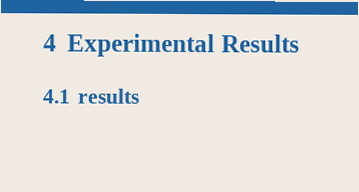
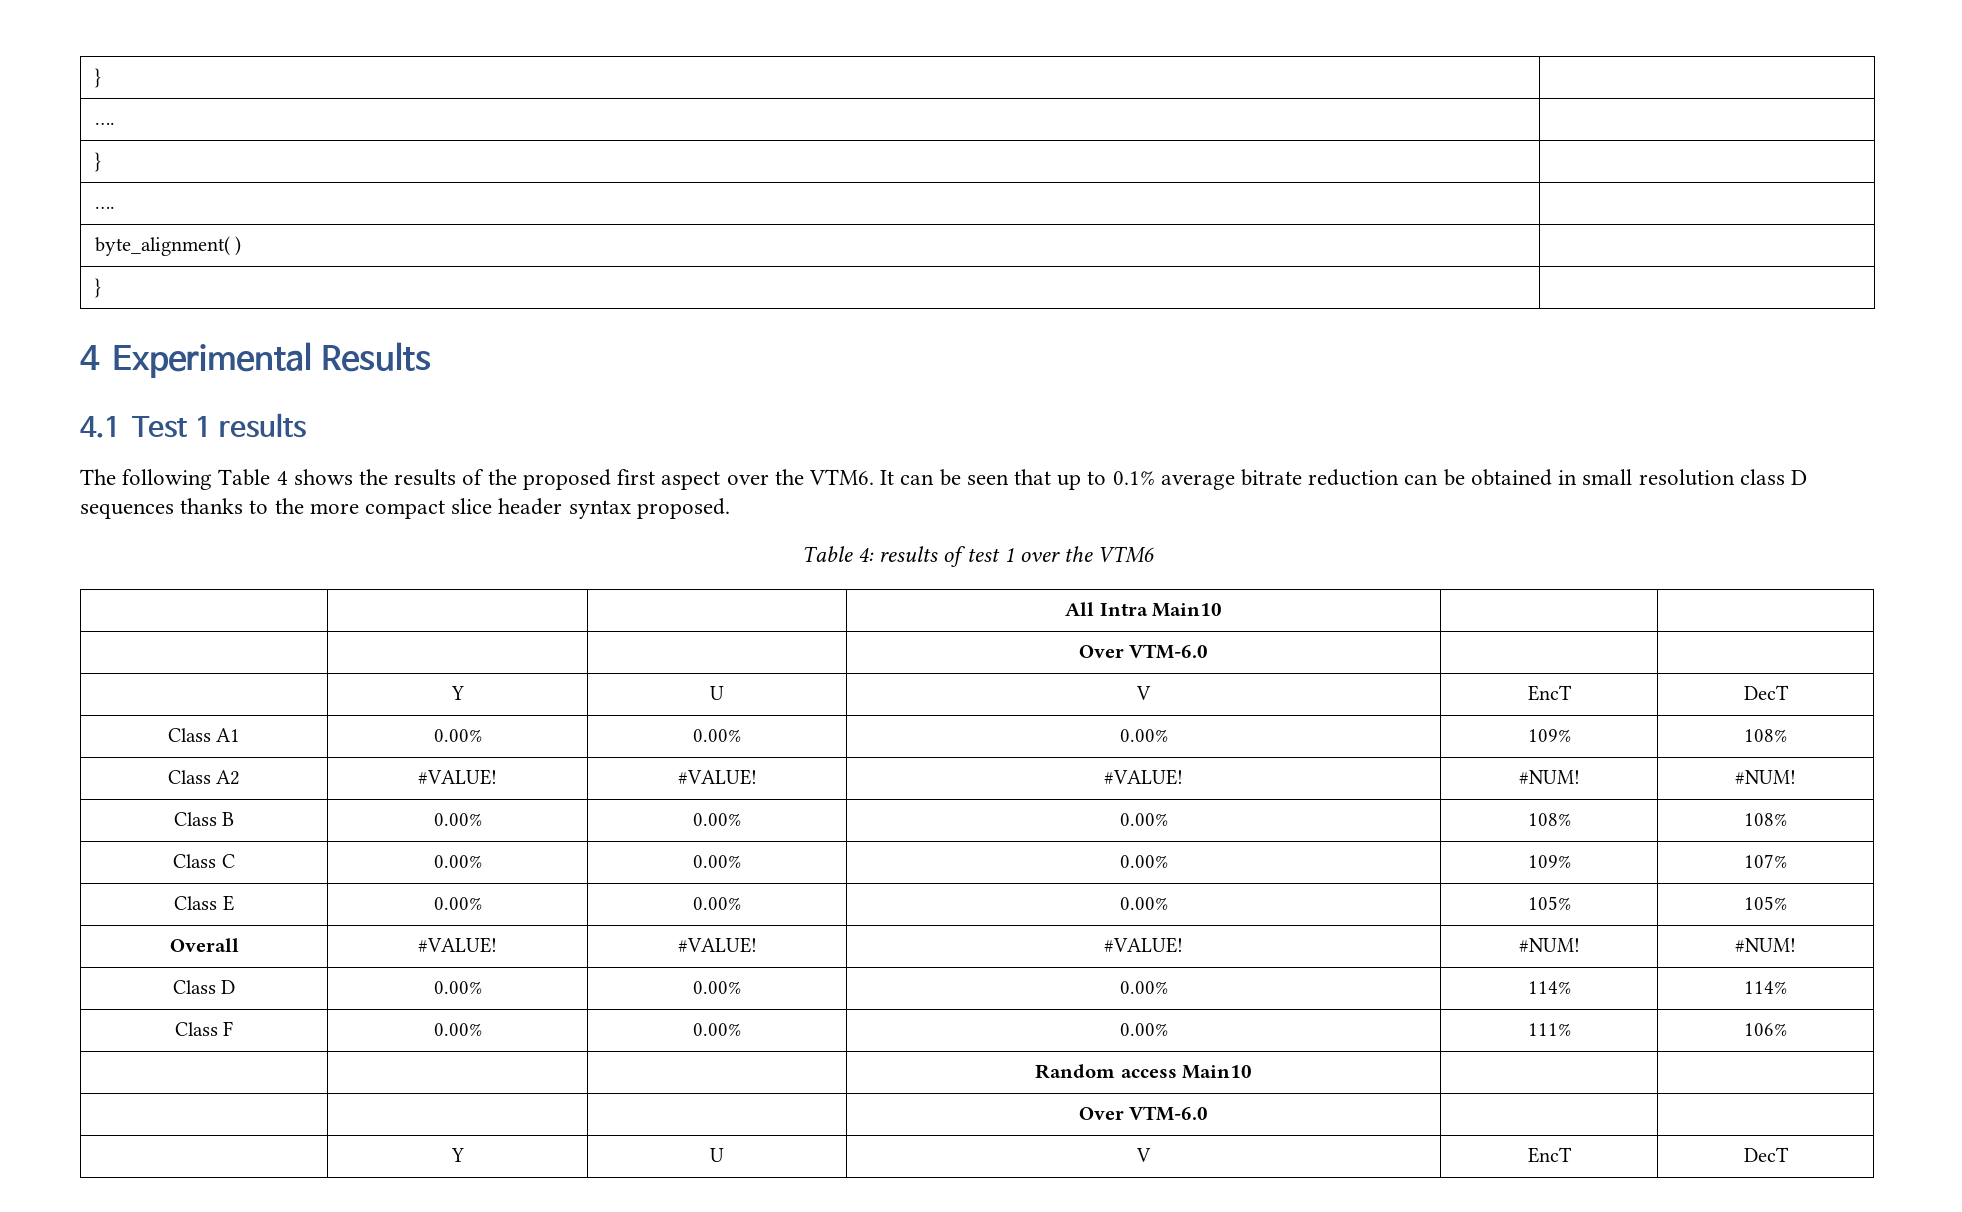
(43, 43) none -> [94,68,101,88] [94,122,115,125] [94,152,101,172] [94,206,115,209] [94,236,242,256] [94,278,101,298] } | // …. | // } | // …. | // byte_alignment( ) | // } | //
[77,88,140,104] results -> [131,413,306,438] [80,469,1807,490] [80,498,730,519] [801,546,1155,567] [1064,602,1223,617] [1078,644,1209,659] [450,686,464,700] [710,686,724,700] [1136,686,1151,700] [1527,685,1572,701] [1743,685,1789,700] [167,728,241,742] [433,729,482,742] [693,729,741,742] [1119,729,1168,742] [1527,729,1571,742] [1744,729,1787,742] [167,770,241,785] [417,769,497,785] [677,769,757,785] [1104,769,1183,785] [1518,770,1580,784] [1735,770,1796,784] [173,812,235,826] [433,813,482,826] [693,813,741,826] [1119,813,1168,826] [1527,813,1571,826] [1744,813,1787,826] [173,854,235,868] [433,855,482,868] [693,855,741,868] [1119,855,1168,868] [1527,855,1571,868] [1744,854,1787,868] [174,895,234,911] [433,897,482,910] [693,897,741,910] [1119,897,1168,910] [1527,896,1571,910] [1744,896,1787,910] [169,938,239,952] [417,937,497,953] [677,937,757,953] [1104,937,1183,953] [1518,938,1580,952] [1735,938,1796,952] [172,980,236,994] [433,981,482,994] [693,981,741,994] [1119,981,1168,994] [1527,981,1571,994] [1744,981,1787,994] [174,1021,234,1036] [433,1023,482,1036] [693,1023,741,1036] [1119,1023,1168,1036] [1527,1023,1571,1036] [1744,1023,1787,1036] [1034,1064,1253,1079] [1078,1106,1209,1121] [450,1148,464,1162] [710,1148,724,1162] [1136,1148,1151,1162] [1527,1147,1572,1163] [1743,1147,1789,1162] Test 1 results // The following Table 4 shows the results of the proposed first aspect over the VTM6. It can be seen that up to 0.1% average bitrate reduction can be obtained in small resolution class D sequences thanks to the more compact slice header syntax proposed. // Table 4: results of test 1 over the VTM6 // | | | All Intra Main10 | | // | | | Over VTM-6.0 | | // | Y | U | V | EncT | DecT // Class A1 | 0.00% | 0.00% | 0.00% | 109% | 108% // Class A2 | #VALUE! | #VALUE! | #VALUE! | #NUM! | #NUM! // Class B | 0.00% | 0.00% | 0.00% | 108% | 108% // Class C | 0.00% | 0.00% | 0.00% | 109% | 107% // Class E | 0.00% | 0.00% | 0.00% | 105% | 105% // Overall | #VALUE! | #VALUE! | #VALUE! | #NUM! | #NUM! // Class D | 0.00% | 0.00% | 0.00% | 114% | 114% // Class F | 0.00% | 0.00% | 0.00% | 111% | 106% // | | | Random access Main10 | | // | | | Over VTM-6.0 | | // | Y | U | V | EncT | DecT

